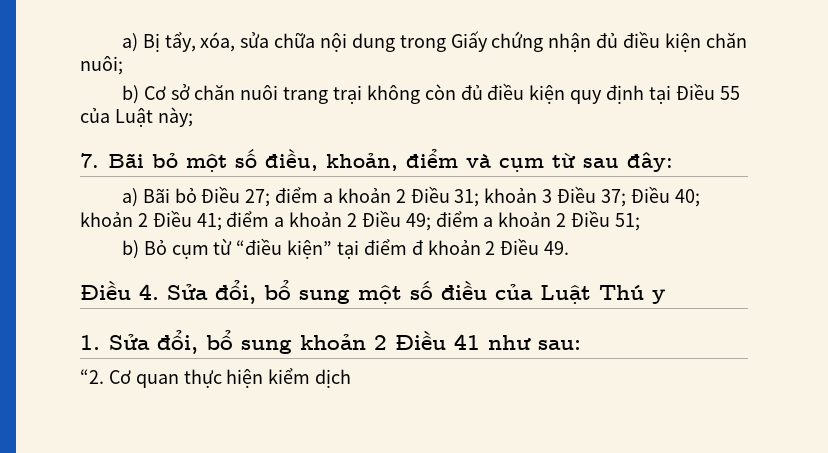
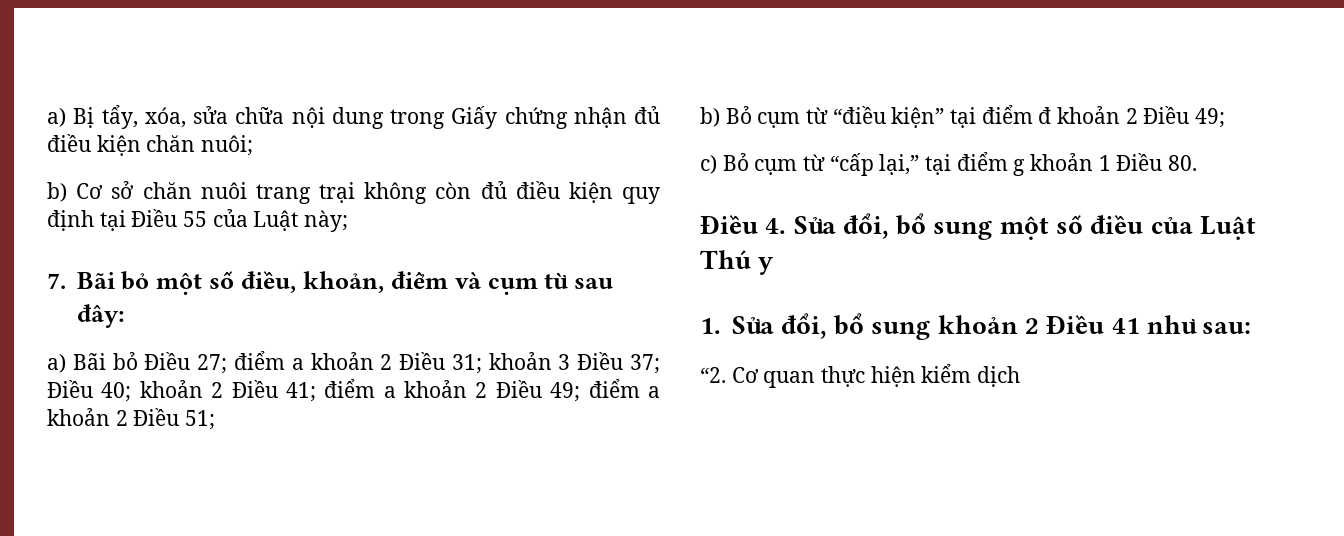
[544,241,570,255] 49. -> [1195,108,1226,128] [700,152,1198,176] 49; // c) Bỏ cụm từ “cấp lại,” tại điểm g khoản 1 Điều 80.

